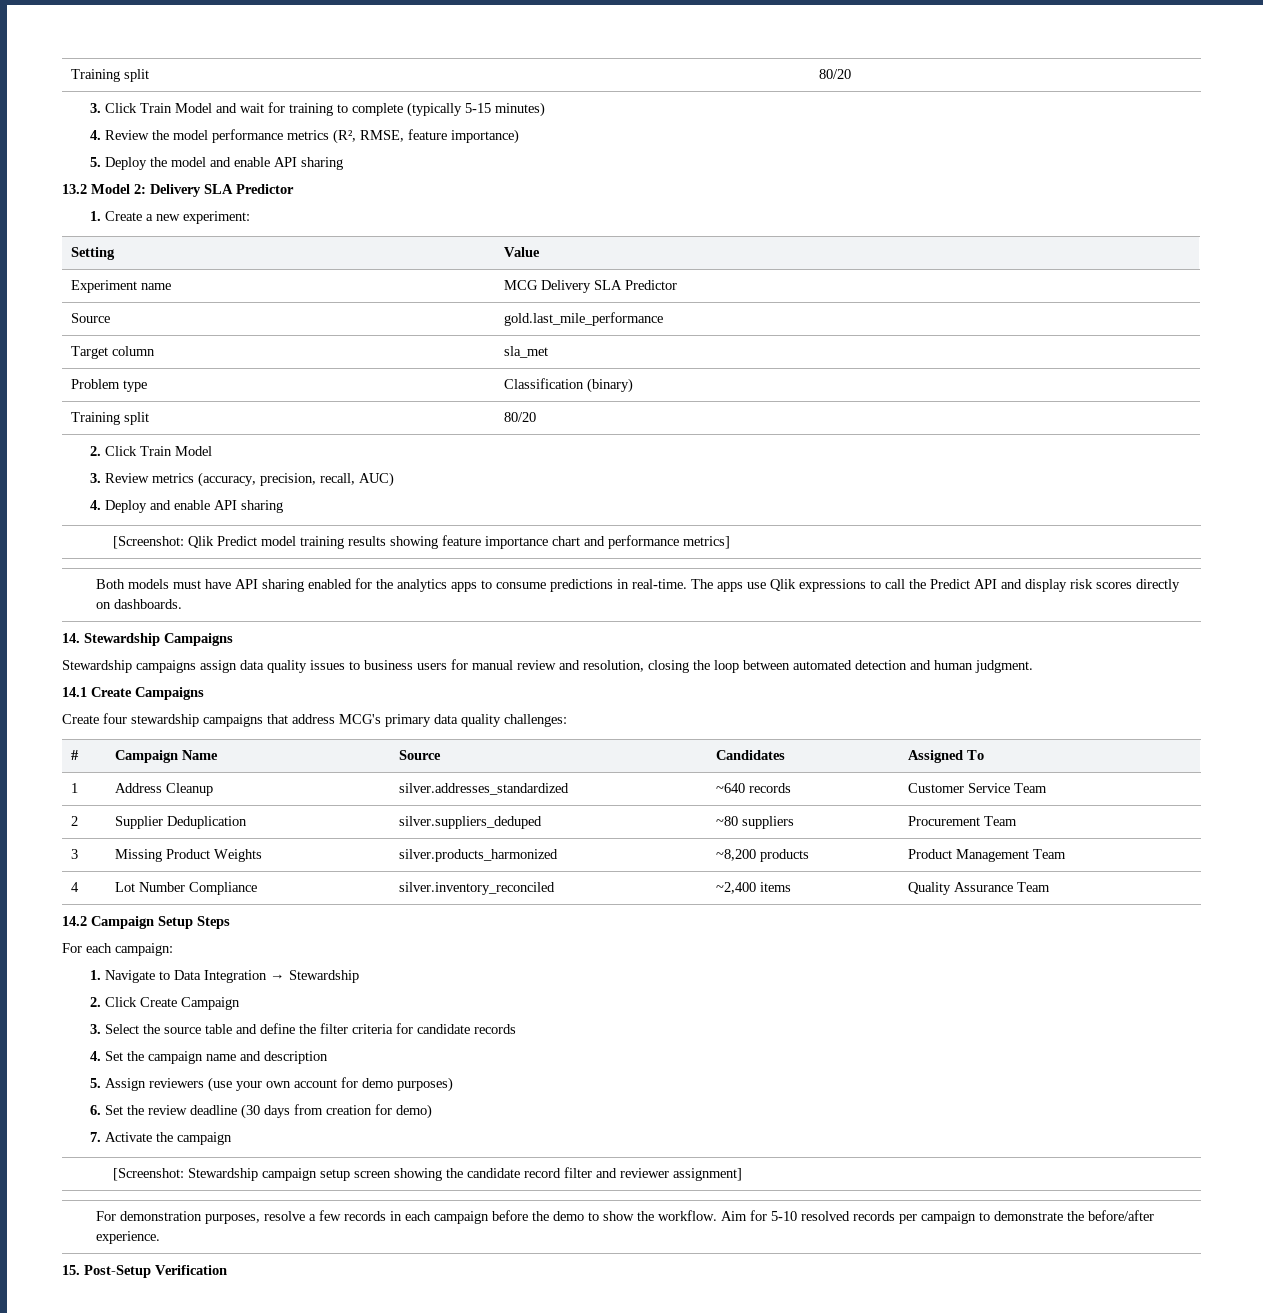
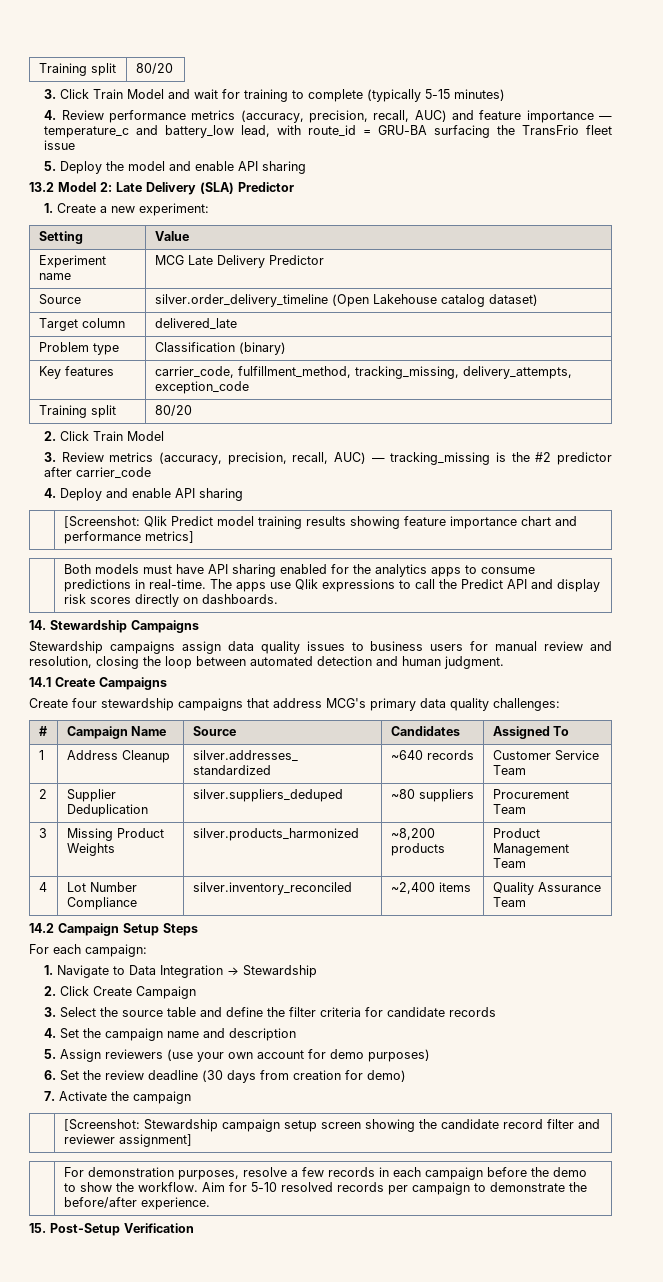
[151,129,519,144] the model performance metrics (R², RMSE, feature importance) -> [108,110,612,123] [44,125,613,138] [44,140,76,150] performance metrics (accuracy, precision, recall, AUC) and feature importance — temperature_c and battery_low lead, with route_id = GRU-BA surfacing the TransFrio fleet issue
[150,184,233,197] Delivery SLA -> [116,182,234,195] Late Delivery (SLA)
[541,280,623,293] Delivery SLA -> [187,255,265,268] Late Delivery
[504,312,664,326] gold.last_mile_performance -> [154,294,538,307] silver.order_delivery_timeline (Open Lakehouse catalog dataset)
[504,346,549,358] sla_met -> [154,318,237,330] delivered_late
(634, 385) none -> [38,366,114,379] [154,366,572,379] [154,381,249,394] // Key features | carrier_code, fulfillment_method, tracking_missing, delivery_attempts, exception_code
(394, 479) none -> [371,452,612,465] [44,467,152,479] — tracking_missing is the #2 predictor after carrier_code

